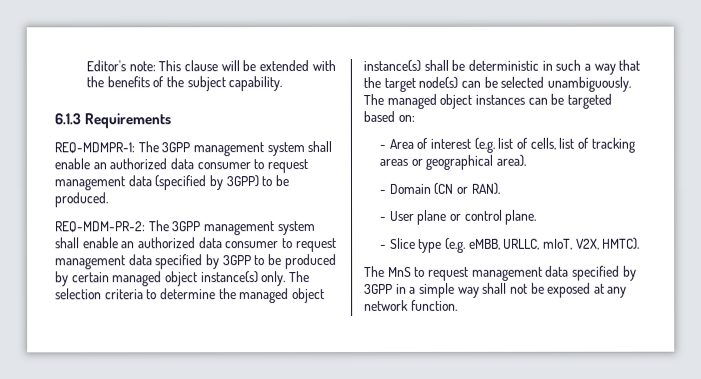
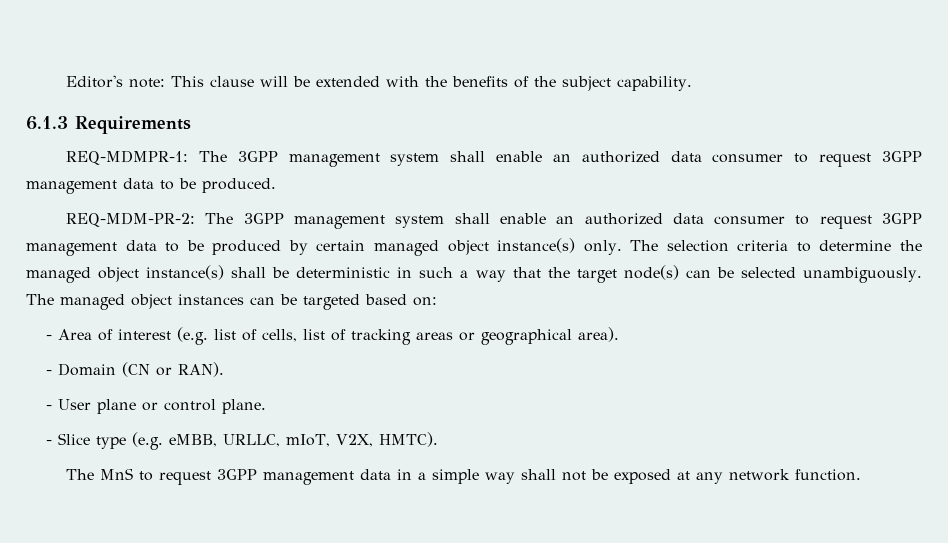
[54,175,259,191] management data (specified by 3GPP) -> [882,151,923,162] [26,178,154,194] 3GPP management data
[55,254,252,270] management data specified by 3GPP -> [882,213,923,224] [26,240,157,256] 3GPP management data
[471,265,637,281] [364,283,393,294] management data specified by 3GPP -> [217,469,392,485] 3GPP management data

